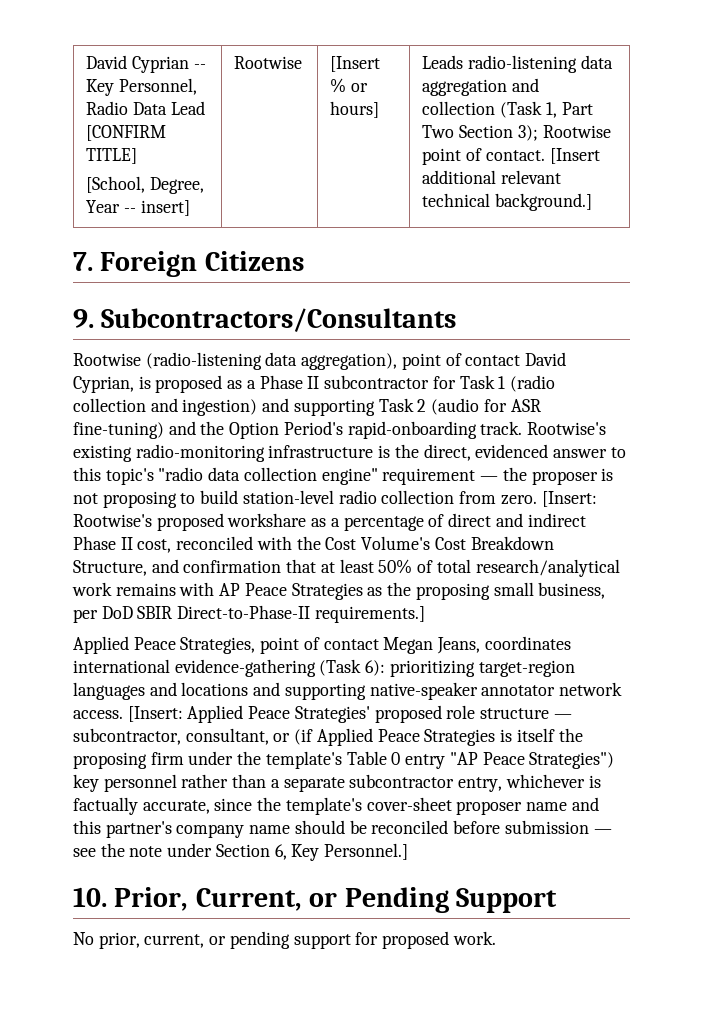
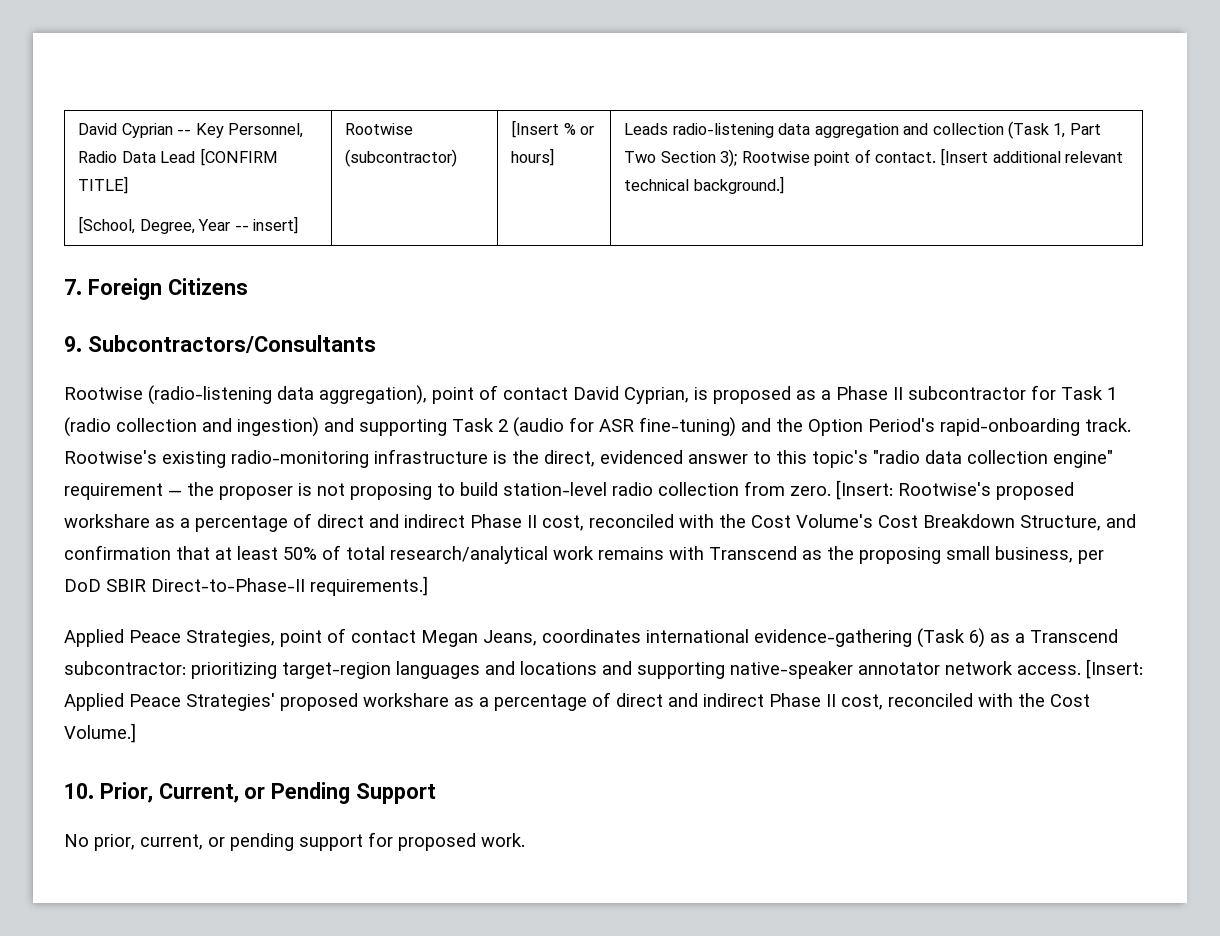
(303, 62) none -> [345,149,458,167] (subcontractor)
[219,583,363,600] AP Peace Strategies -> [709,546,797,560] Transcend
[365,660,386,676] 6): -> [969,628,1118,648] [64,661,186,675] 6) as a Transcend subcontractor:
[446,705,572,719] [73,728,583,746] [73,751,615,769] [73,774,601,792] [73,797,599,815] [73,820,612,838] [73,843,409,861] role structure — subcontractor, consultant, or (if Applied Peace Strategies is itself the proposing firm under the template's Table 0 entry "AP Peace Strategies") key personnel rather than a separate subcontractor entry, whichever is factually accurate, since the template's cover-sheet proposer name and this partner's company name should be reconciled before submission — see the note under Section 6, Key Personnel.] -> [363,692,1090,711] [64,723,136,743] workshare as a percentage of direct and indirect Phase II cost, reconciled with the Cost Volume.]

